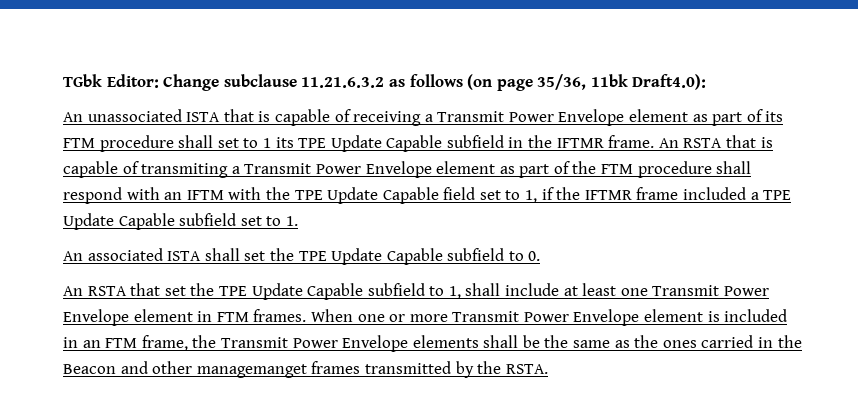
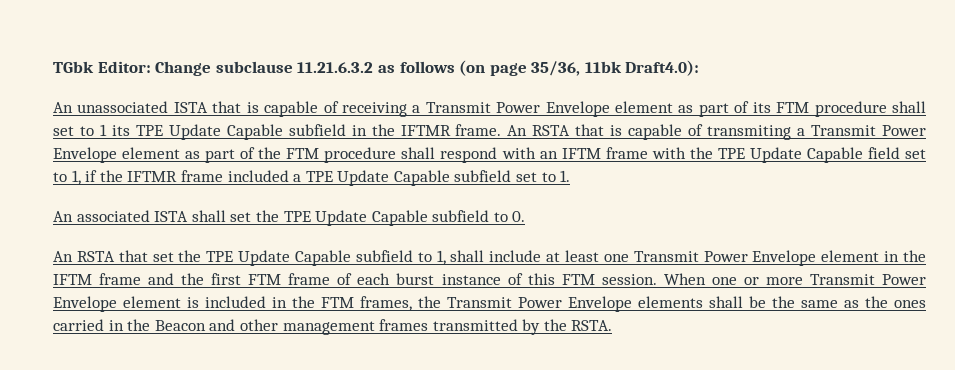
(224, 195) none -> [605,147,648,159] frame
[216,309,307,322] FTM frames. -> [903,250,926,262] [53,273,657,285] the IFTM frame and the first FTM frame of each burst instance of this FTM session.
[82,335,188,351] an FTM frame, -> [292,296,412,311] the FTM frames,
[196,364,307,378] managemanget -> [282,321,375,335] management

